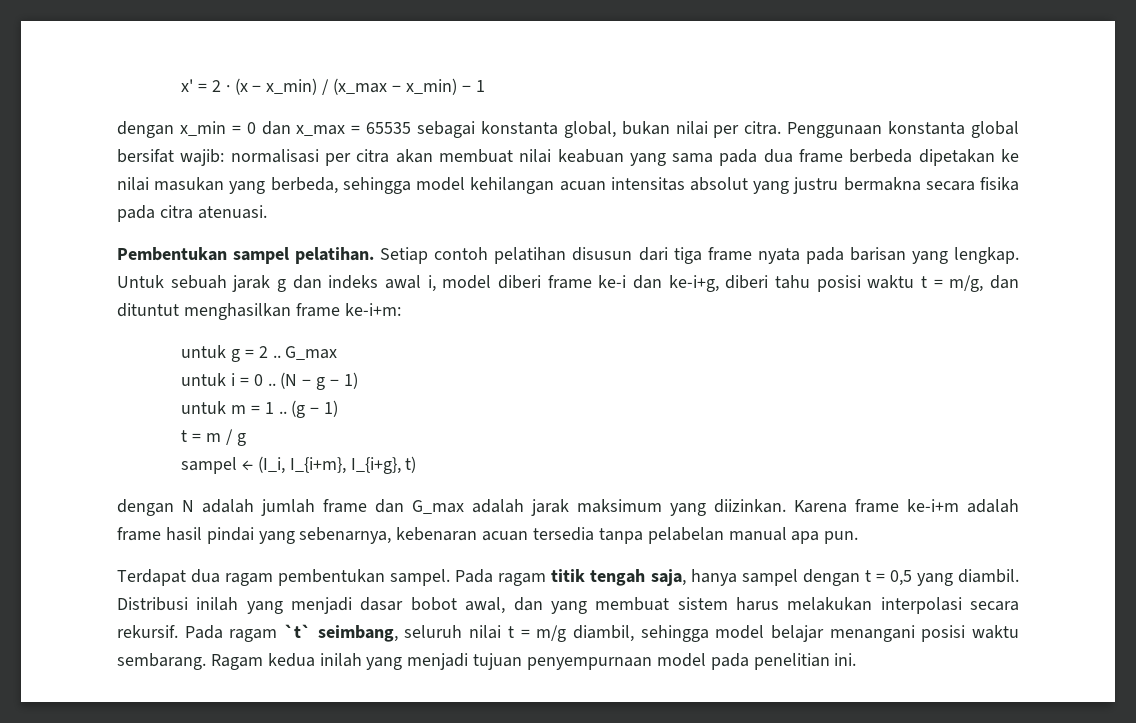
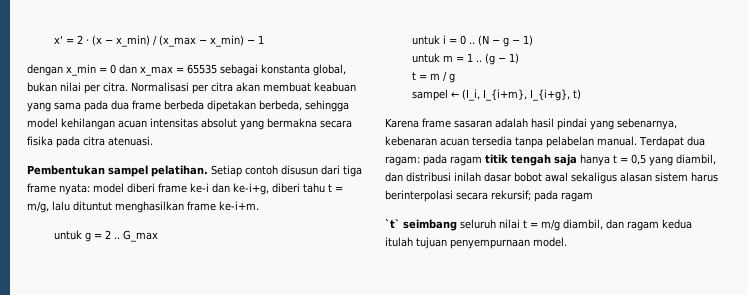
[787,121,1019,138] [117,149,319,166] Penggunaan konstanta global bersifat wajib: normalisasi -> [131,82,189,92] Normalisasi
[519,149,552,163] nilai -> (311, 87) none
[1001,149,1019,162] [117,177,266,194] ke nilai masukan yang -> (256, 106) none
[793,177,839,194] justru -> (264, 125) none
[494,247,567,264] pelatihan -> (278, 170) none
[757,247,1019,264] [117,275,436,292] nyata pada barisan yang lengkap. Untuk sebuah jarak g dan indeks awal i, -> [59,184,90,195] nyata:
[816,275,915,292] posisi waktu -> (325, 188) none
[989,275,1019,289] dan -> [52,201,70,211] lalu
[344,303,401,316] ke-i+m: -> [219,201,259,211] ke-i+m.
[117,499,1019,516] [117,527,161,541] dengan N adalah jumlah frame dan G_max adalah jarak maksimum yang diizinkan. Karena frame ke-i+m adalah frame -> [385,118,528,128] Karena frame sasaran adalah
[728,527,859,544] [117,569,1019,586] [117,597,1019,614] [117,624,398,642] manual apa pun. // Terdapat dua ragam pembentukan sampel. Pada ragam titik tengah saja, hanya sampel dengan t = 0,5 yang diambil. Distribusi inilah yang menjadi dasar bobot awal, dan yang membuat sistem harus melakukan interpolasi secara rekursif. Pada ragam `t` seimbang, -> [597,136,705,148] [385,154,716,166] [385,172,718,184] [385,190,593,202] [385,219,457,231] manual. Terdapat dua ragam: pada ragam titik tengah saja hanya t = 0,5 yang diambil, dan distribusi inilah dasar bobot awal sekaligus alasan sistem harus berinterpolasi secara rekursif; pada ragam // `t` seimbang
[640,625,1019,642] [117,653,857,670] sehingga model belajar menangani posisi waktu sembarang. Ragam kedua inilah yang menjadi tujuan penyempurnaan model pada penelitian ini. -> [606,219,692,231] [385,237,567,249] dan ragam kedua itulah tujuan penyempurnaan model.

